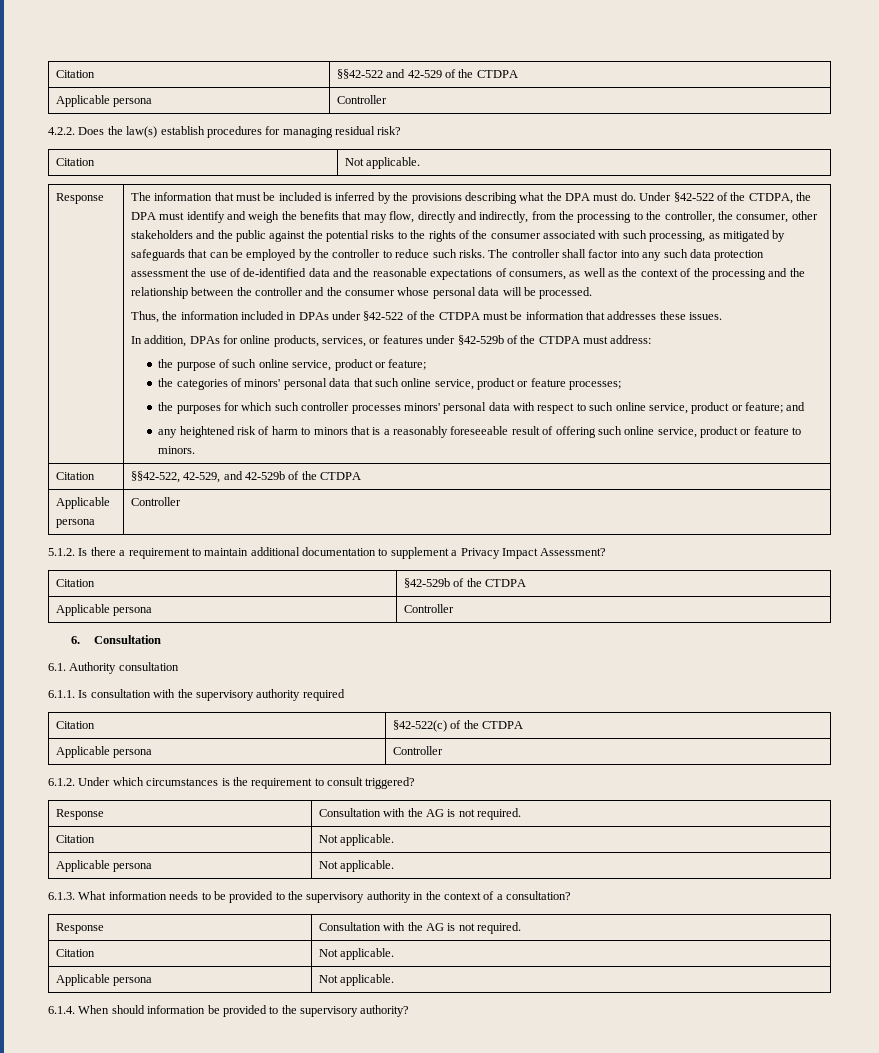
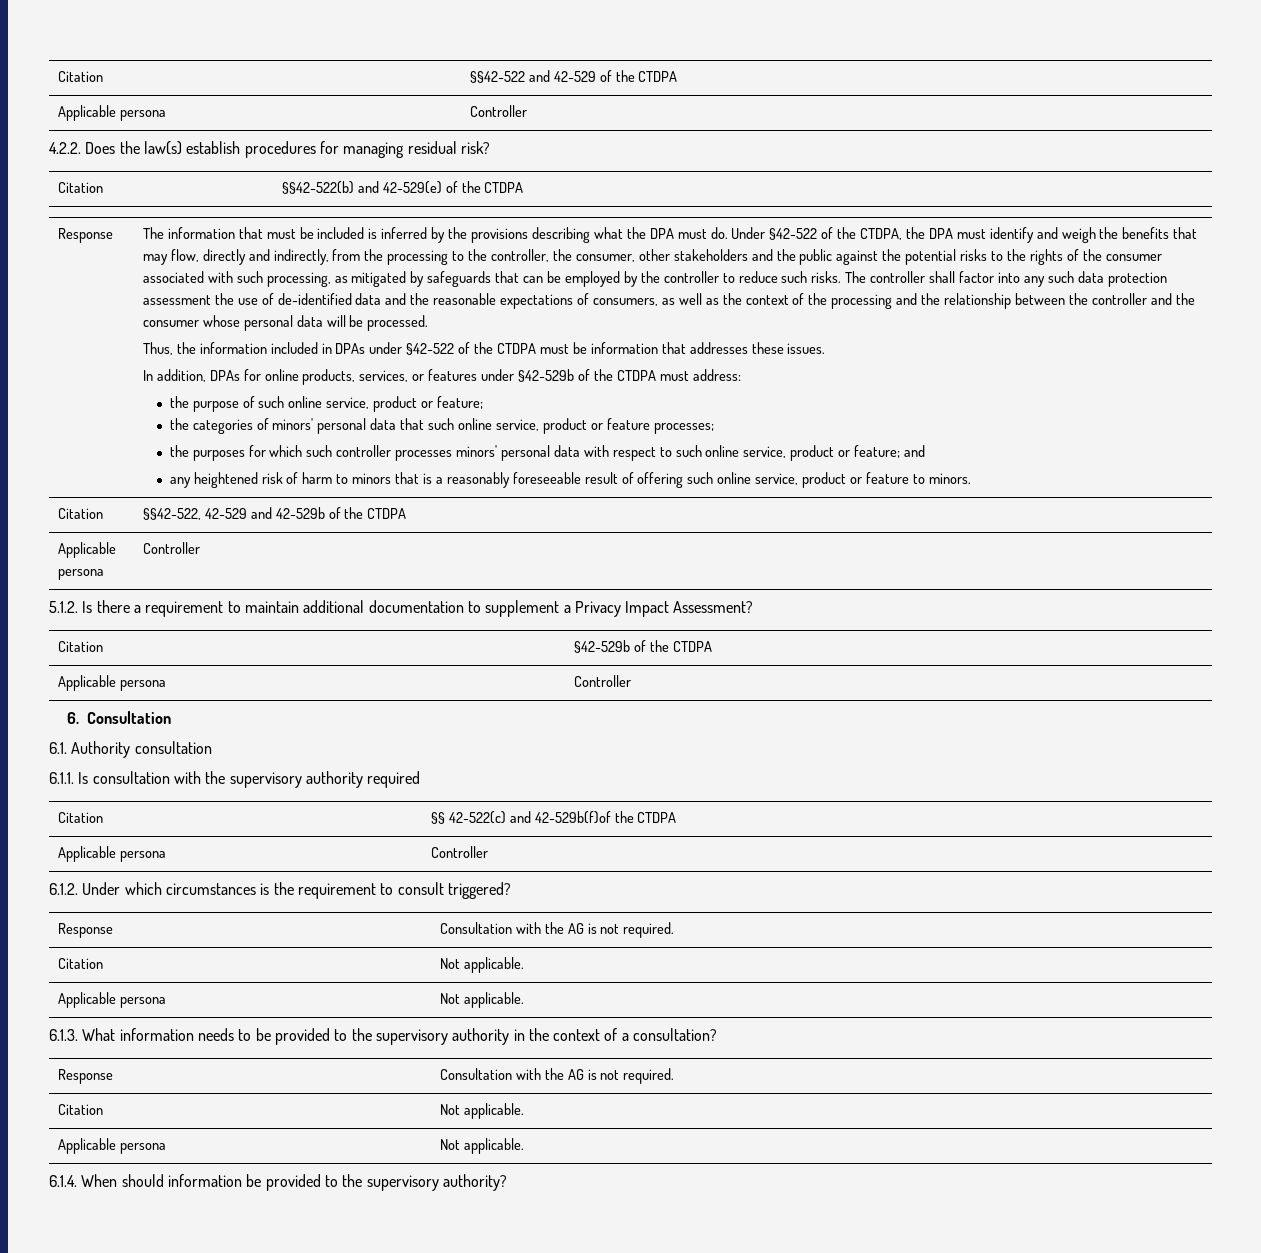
[344,157,421,169] Not applicable. -> [281,181,524,194] §§42-522(b) and 42-529(e) of the CTDPA
[183,472,221,483] 42-529, -> [204,508,247,519] 42-529
[392,720,462,732] §42-522(c) of -> [430,811,611,824] §§ 42-522(c) and 42-529b(f)of

